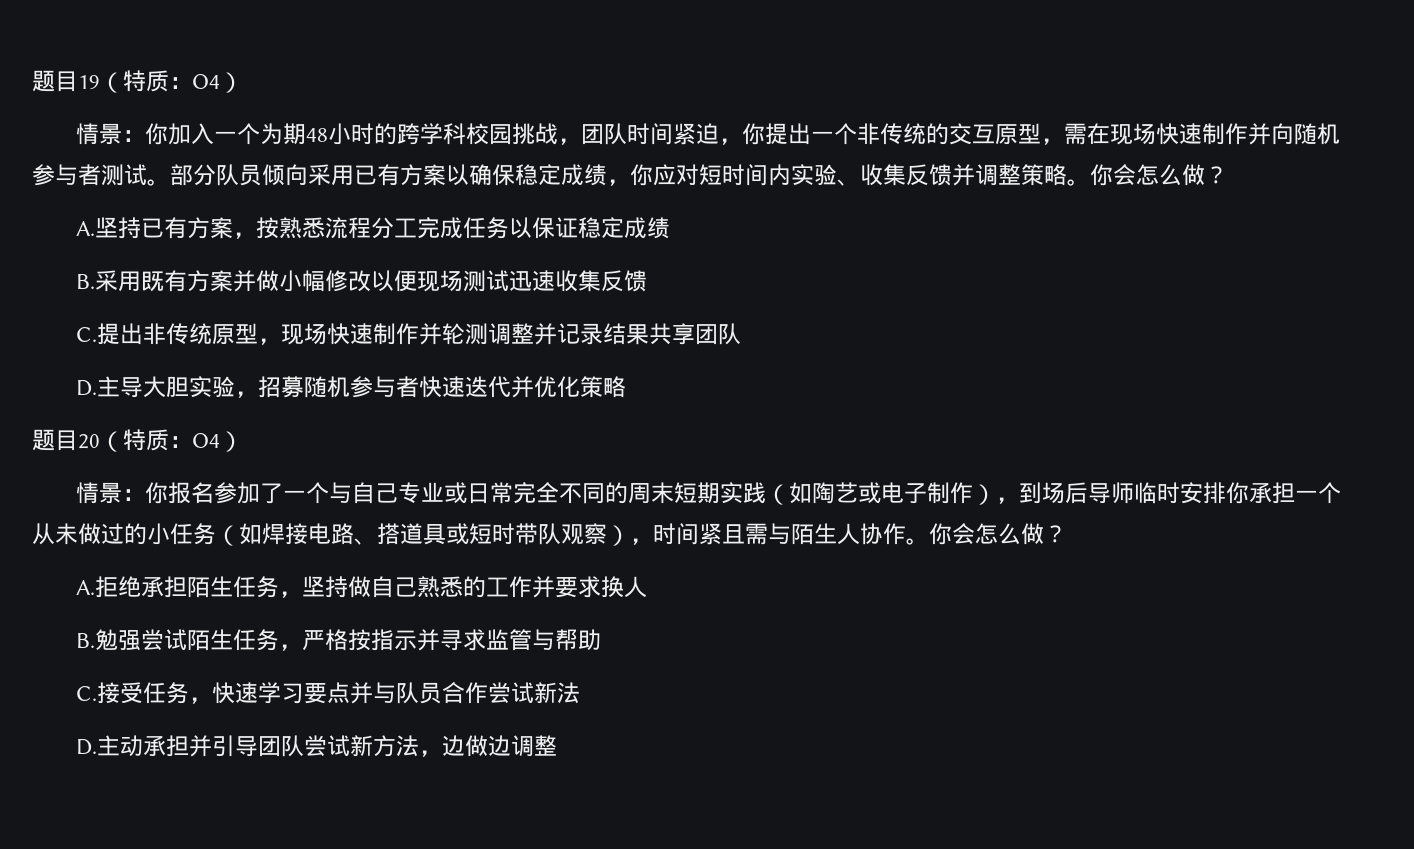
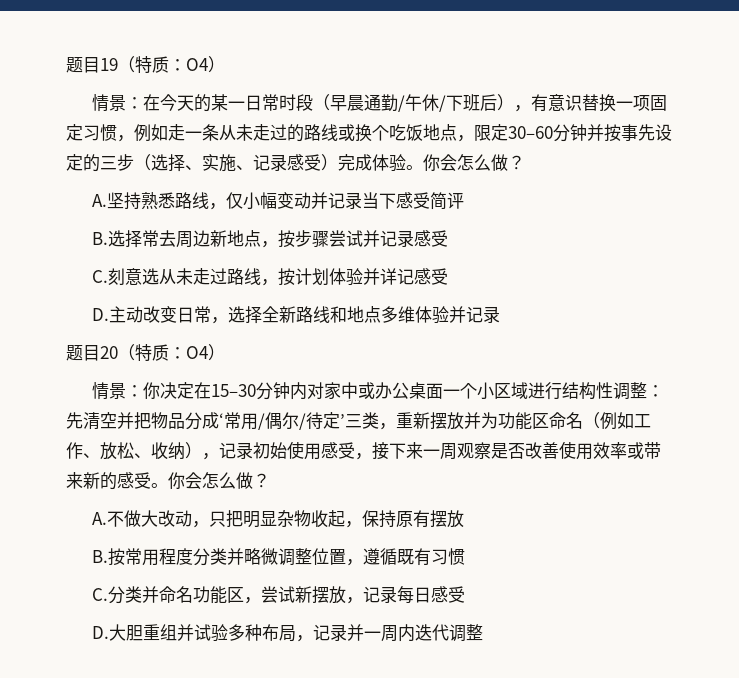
[145,123,1341,145] [32,164,1067,186] 你加入一个为期48小时的跨学科校园挑战，团队时间紧迫，你提出一个非传统的交互原型，需在现场快速制作并向随机参与者测试。部分队员倾向采用已有方案以确保稳定成绩，你应对短时间内实验、收集反馈并调整策略 -> [142,94,667,112] [66,124,672,142] [66,154,406,172] 在今天的某一日常时段（早晨通勤/午休/下班后），有意识替换一项固定习惯，例如走一条从未走过的路线或换个吃饭地点，限定30–60分钟并按事先设定的三步（选择、实施、记录感受）完成体验
[141,217,671,239] [76,270,648,292] [76,323,742,345] [76,376,627,398] 已有方案，按熟悉流程分工完成任务以保证稳定成绩 // B.采用既有方案并做小幅修改以便现场测试迅速收集反馈 // C.提出非传统原型，现场快速制作并轮测调整并记录结果共享团队 // D.主导大胆实验，招募随机参与者快速迭代并优化策略 -> [140,192,464,210] [91,230,448,248] [91,268,448,286] [91,306,500,324] 熟悉路线，仅小幅变动并记录当下感受简评 // B.选择常去周边新地点，按步骤尝试并记录感受 // C.刻意选从未走过路线，按计划体验并详记感受 // D.主动改变日常，选择全新路线和地点多维体验并记录
[168,482,1342,505] [32,523,1067,546] [76,576,648,598] [76,629,602,651] [76,682,581,704] [76,735,512,757] 报名参加了一个与自己专业或日常完全不同的周末短期实践（如陶艺或电子制作），到场后导师临时安排你承担一个从未做过的小任务（如焊接电路、搭道具或短时带队观察），时间紧且需与陌生人协作。你会怎么做？ // A.拒绝承担陌生任务，坚持做自己熟悉的工作并要求换人 // B.勉强尝试陌生任务，严格按指示并寻求监管与帮助 // C.接受任务，快速学习要点并与队员合作尝试新法 // D.主动承担并引导团队尝试新方法，边做边 -> [159,382,664,400] [66,412,651,430] [66,441,661,460] [66,472,270,490] [91,510,464,528] [91,548,465,566] [91,586,465,604] [91,624,449,642] 决定在15–30分钟内对家中或办公桌面一个小区域进行结构性调整：先清空并把物品分成‘常用/偶尔/待定’三类，重新摆放并为功能区命名（例如工作、放松、收纳），记录初始使用感受，接下来一周观察是否改善使用效率或带来新的感受。你会怎么做？ // A.不做大改动，只把明显杂物收起，保持原有摆放 // B.按常用程度分类并略微调整位置，遵循既有习惯 // C.分类并命名功能区，尝试新摆放，记录每日感受 // D.大胆重组并试验多种布局，记录并一周内迭代

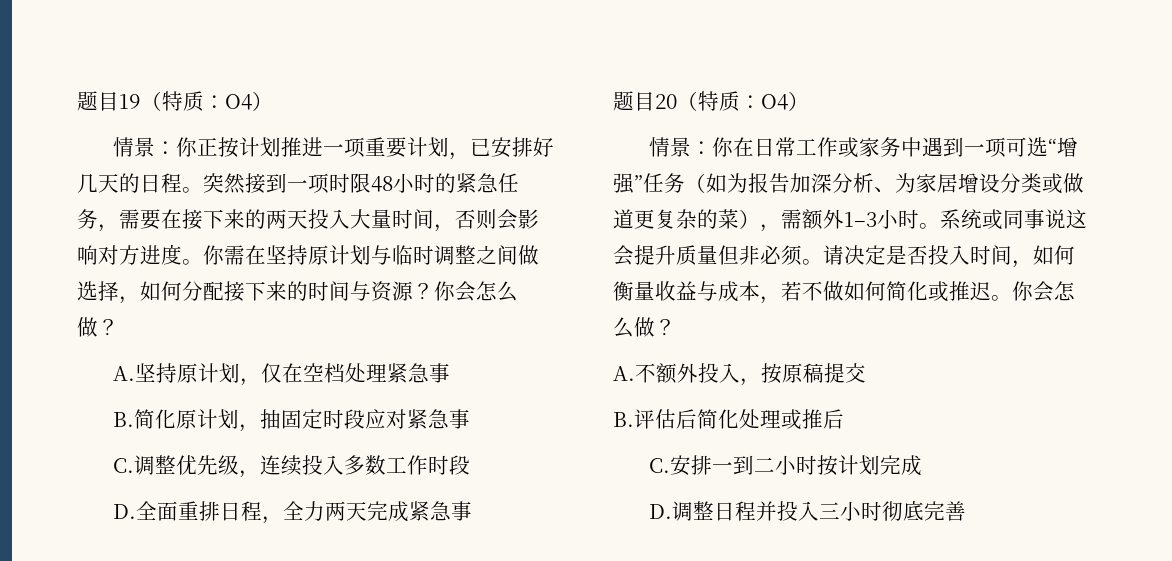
[142,94,667,112] [66,124,672,142] [66,154,423,172] 在今天的某一日常时段（早晨通勤/午休/下班后），有意识替换一项固定习惯，例如走一条从未走过的路线或换个吃饭地点，限定30–60分钟并按事先设定的三步（选择、实施、记录感受）完成体验。 -> [175,137,554,160] [77,173,519,194] [77,209,539,232] [77,244,539,265] [77,281,434,304] 你正按计划推进一项重要计划，已安排好几天的日程。突然接到一项时限48小时的紧急任务，需要在接下来的两天投入大量时间，否则会影响对方进度。你需在坚持原计划与临时调整之间做选择，如何分配接下来的时间与资源？
[140,192,464,210] [91,230,448,248] [91,268,448,286] [91,306,500,324] 熟悉路线，仅小幅变动并记录当下感受简评 // B.选择常去周边新地点，按步骤尝试并记录感受 // C.刻意选从未走过路线，按计划体验并详记感受 // D.主动改变日常，选择全新路线和地点多维体验并记录 -> [176,363,450,386] [112,409,470,432] [112,455,470,478] [112,501,472,524] 原计划，仅在空档处理紧急事 // B.简化原计划，抽固定时段应对紧急事 // C.调整优先级，连续投入多数工作时段 // D.全面重排日程，全力两天完成紧急事
[159,382,664,400] [66,412,651,430] [66,441,661,460] [66,472,151,490] 决定在15–30分钟内对家中或办公桌面一个小区域进行结构性调整：先清空并把物品分成‘常用/偶尔/待定’三类，重新摆放并为功能区命名（例如工作、放松、收纳），记录初始使用感受，接下来一周观察是否改善使用效率或带来新的感受 -> [732,137,1078,158] [613,173,1084,194] [613,209,1087,232] [613,245,1075,268] [613,281,991,304] 在日常工作或家务中遇到一项可选“增强”任务（如为报告加深分析、为家居增设分类或做道更复杂的菜），需额外1–3小时。系统或同事说这会提升质量但非必须。请决定是否投入时间，如何衡量收益与成本，若不做如何简化或推迟
[123,510,464,528] [91,548,465,566] [91,586,465,604] [91,624,483,642] 做大改动，只把明显杂物收起，保持原有摆放 // B.按常用程度分类并略微调整位置，遵循既有习惯 // C.分类并命名功能区，尝试新摆放，记录每日感受 // D.大胆重组并试验多种布局，记录并一周内迭代调整 -> [656,363,866,386] [613,409,844,430] [648,455,922,476] [648,501,966,521] 额外投入，按原稿提交 // B.评估后简化处理或推后 // C.安排一到二小时按计划完成 // D.调整日程并投入三小时彻底完善

